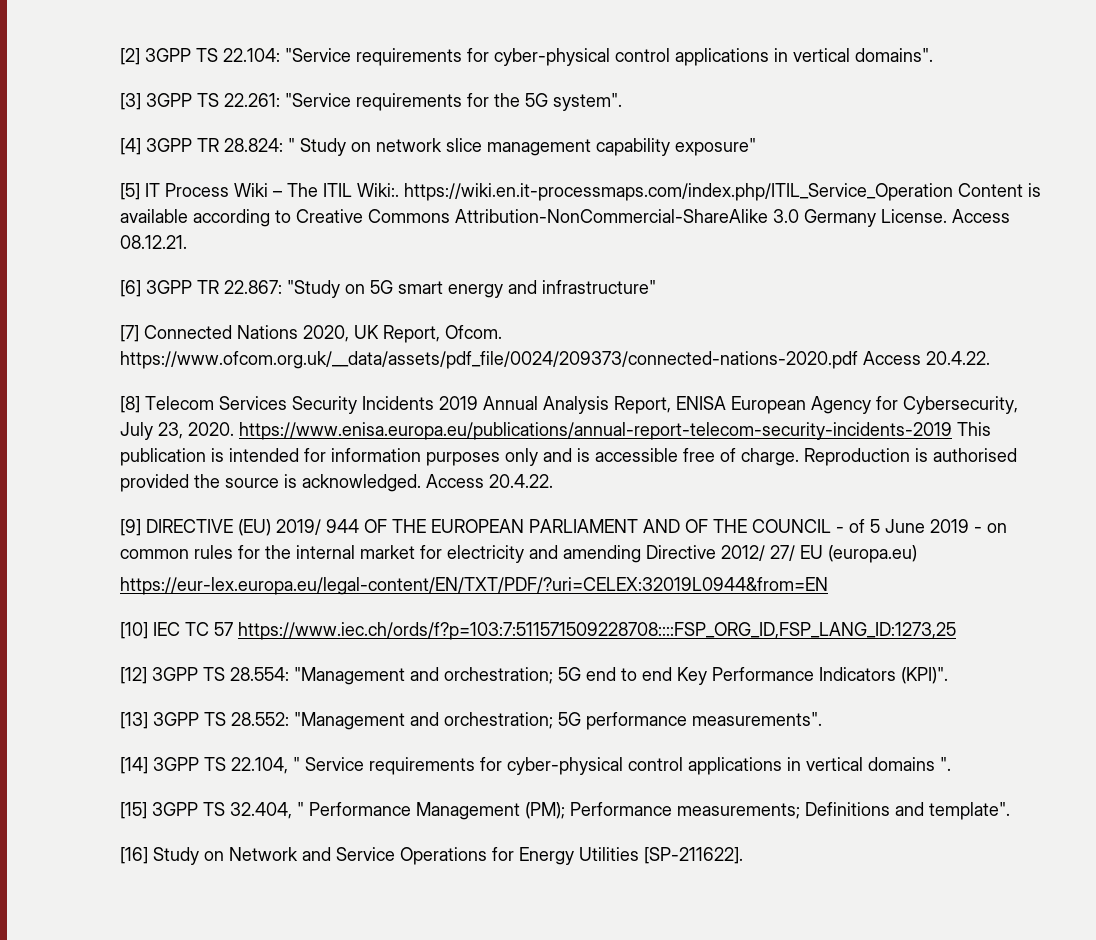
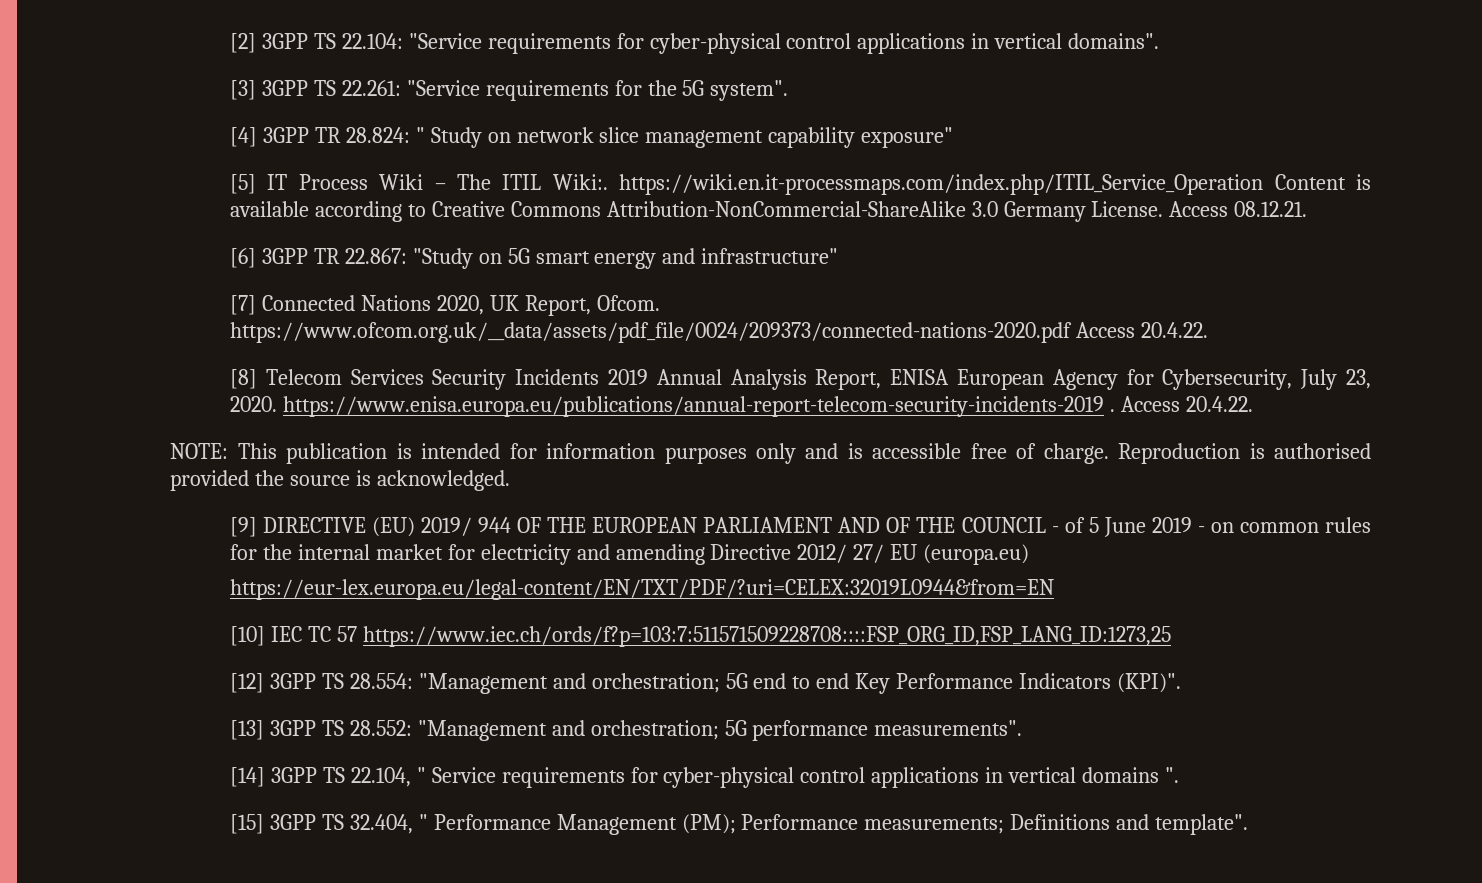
(953, 431) none -> [1109,396,1253,412] [170,443,229,459] . Access 20.4.22. // NOTE:
[426,474,554,488] Access 20.4.22. -> (511, 480) none
[120,847,744,865] // [16] Study on Network and Service Operations for Energy Utilities [SP-211622]. -> (1249, 824) none

